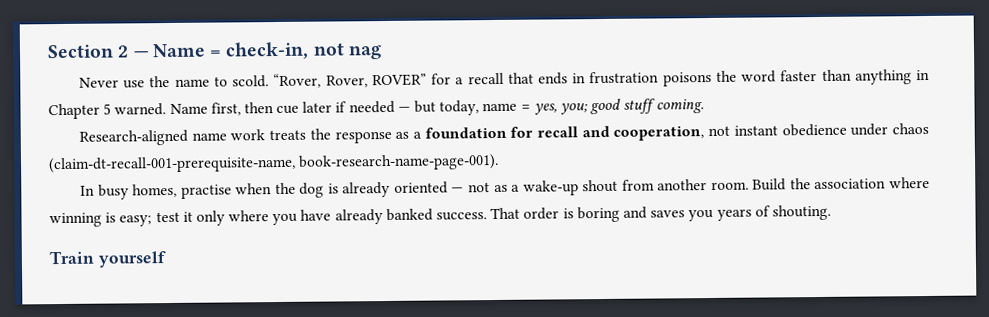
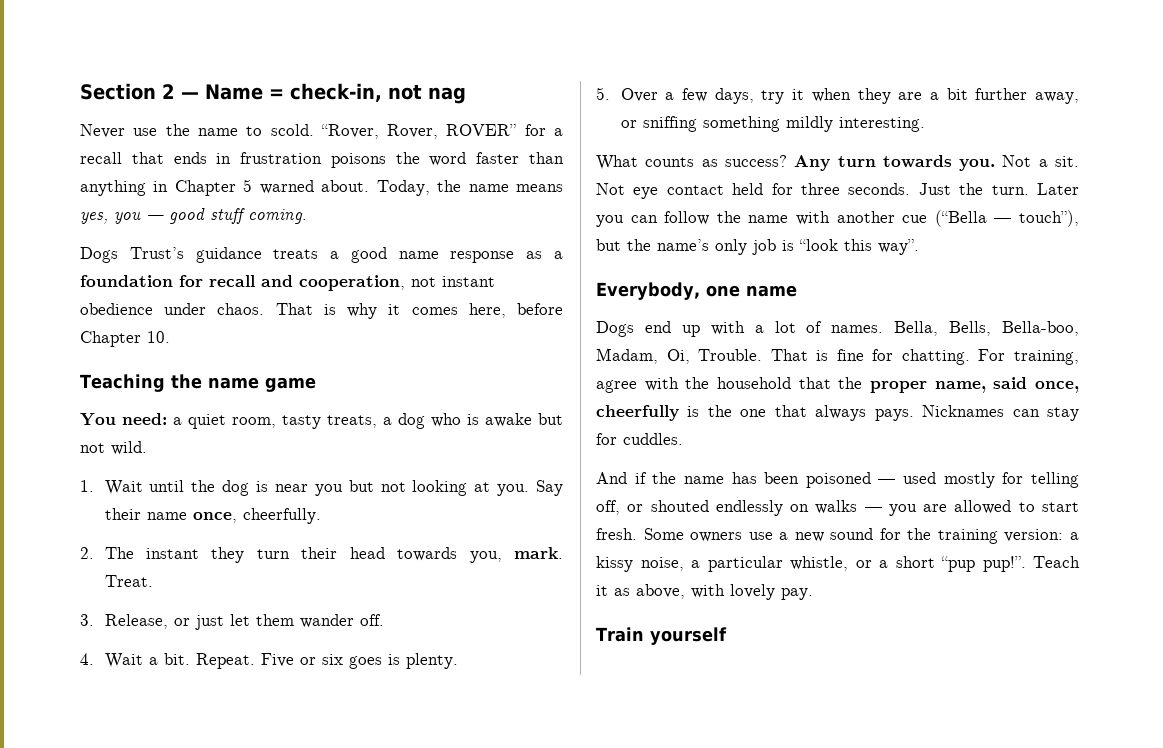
[114,98,704,116] [78,128,331,146] warned. Name first, then cue later if needed — but today, name = yes, you; good stuff coming. // Research-aligned name work treats the -> [259,180,564,196] [80,208,307,224] [80,247,439,263] warned about. Today, the name means yes, you — good stuff coming. // Dogs Trust’s guidance treats a good name
[891,122,929,135] [48,153,500,174] [79,176,931,200] [49,204,831,228] chaos (claim-dt-recall-001-prerequisite-name, book-research-name-page-001). // In busy homes, practise when the dog is already oriented — not as a wake-up shout from another room. Build the association where winning is easy; test it only where you have already banked success. That order is boring and saves you years of shouting. -> [217,303,563,319] [80,331,170,347] [80,374,316,392] [80,413,563,429] [80,441,147,455] [80,480,563,496] [104,508,321,524] [80,547,563,563] [104,575,153,587] [80,614,384,630] [80,653,458,669] [596,87,1079,104] [620,116,925,132] [596,155,1079,171] [596,183,1079,199] [596,210,1079,227] [596,239,919,255] [596,282,797,300] [596,321,1079,337] [596,348,1079,365] [596,377,1079,393] [596,405,1079,421] [596,433,683,445] [596,472,1079,488] [596,500,1079,516] [596,528,1079,544] [596,556,1080,572] [596,584,813,600] chaos. That is why it comes here, before Chapter 10. // Teaching the name game // You need: a quiet room, tasty treats, a dog who is awake but not wild. // 1. Wait until the dog is near you but not looking at you. Say their name once, cheerfully. // 2. The instant they turn their head towards you, mark. Treat. // 3. Release, or just let them wander off. // 4. Wait a bit. Repeat. Five or six goes is plenty. // 5. Over a few days, try it when they are a bit further away, or sniffing something mildly interesting. // What counts as success? Any turn towards you. Not a sit. Not eye contact held for three seconds. Just the turn. Later you can follow the name with another cue (“Bella — touch”), but the name’s only job is “look this way”. // Everybody, one name // Dogs end up with a lot of names. Bella, Bells, Bella-boo, Madam, Oi, Trouble. That is fine for chatting. For training, agree with the household that the proper name, said once, cheerfully is the one that always pays. Nicknames can stay for cuddles. // And if the name has been poisoned — used mostly for telling off, or shouted endlessly on walks — you are allowed to start fresh. Some owners use a new sound for the training version: a kissy noise, a particular whistle, or a short “pup pup!”. Teach it as above, with lovely pay.

